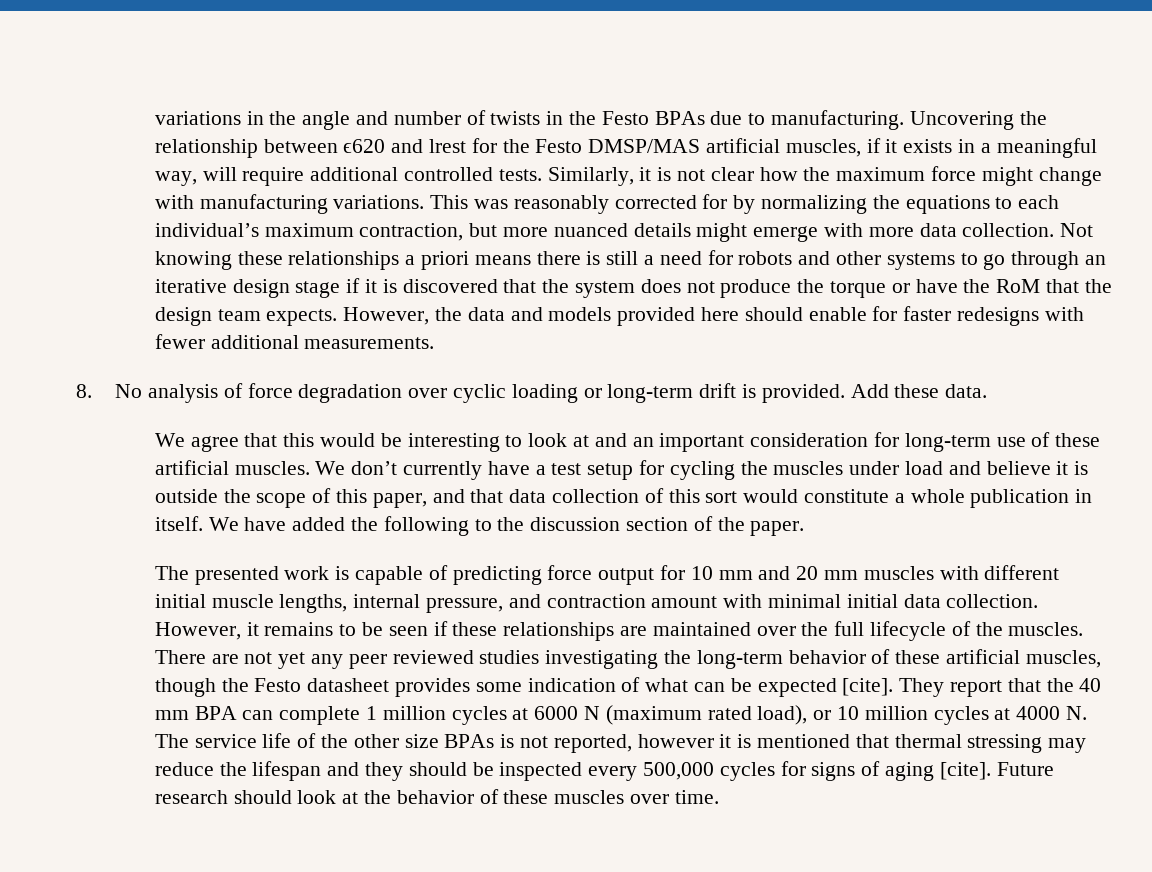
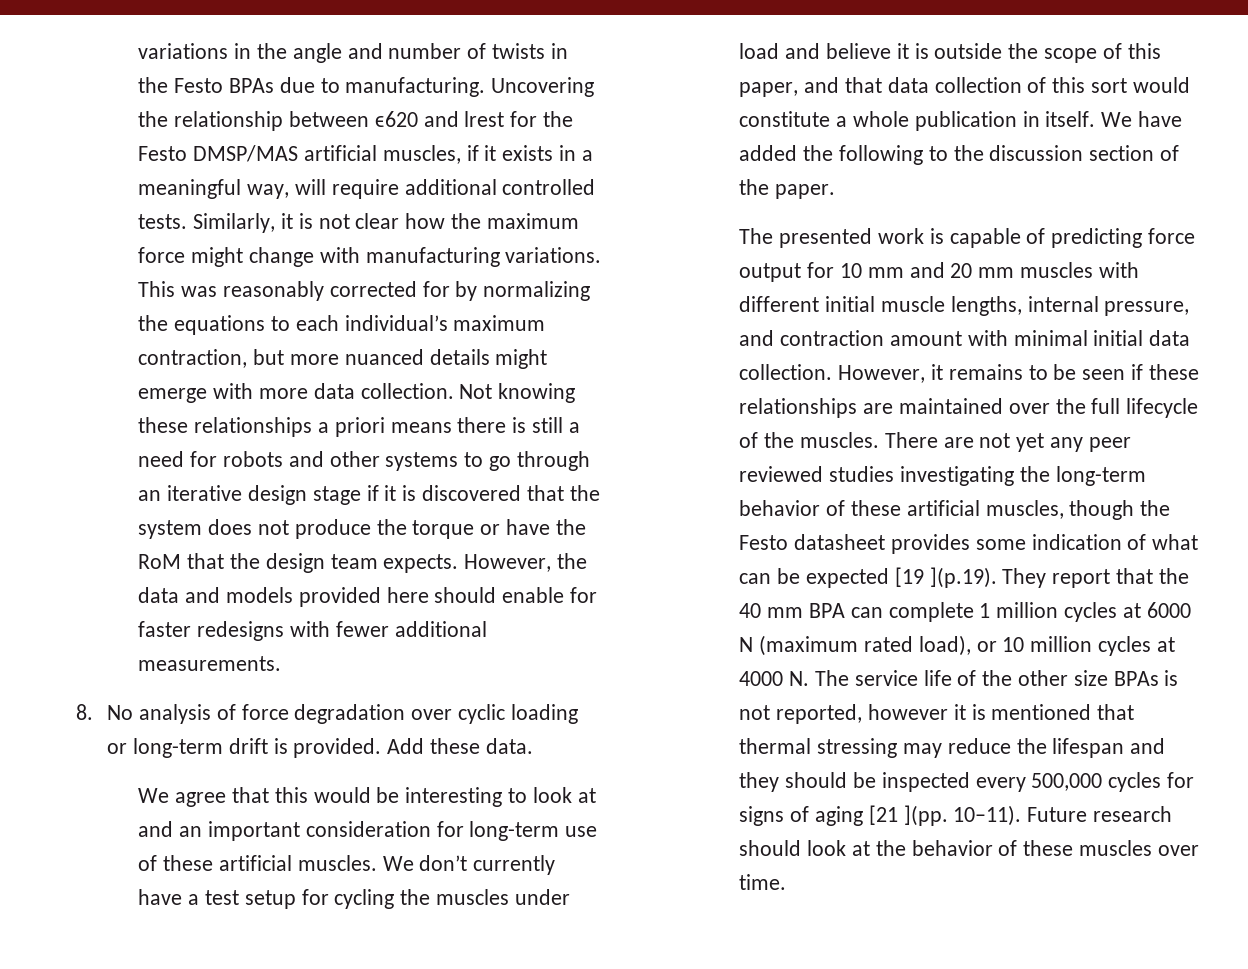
[842,678,894,696] [cite]. -> [894,567,997,588] [19 ](p.19).
[939,762,991,780] [cite]. -> [868,805,1022,826] [21 ](pp. 10–11).

